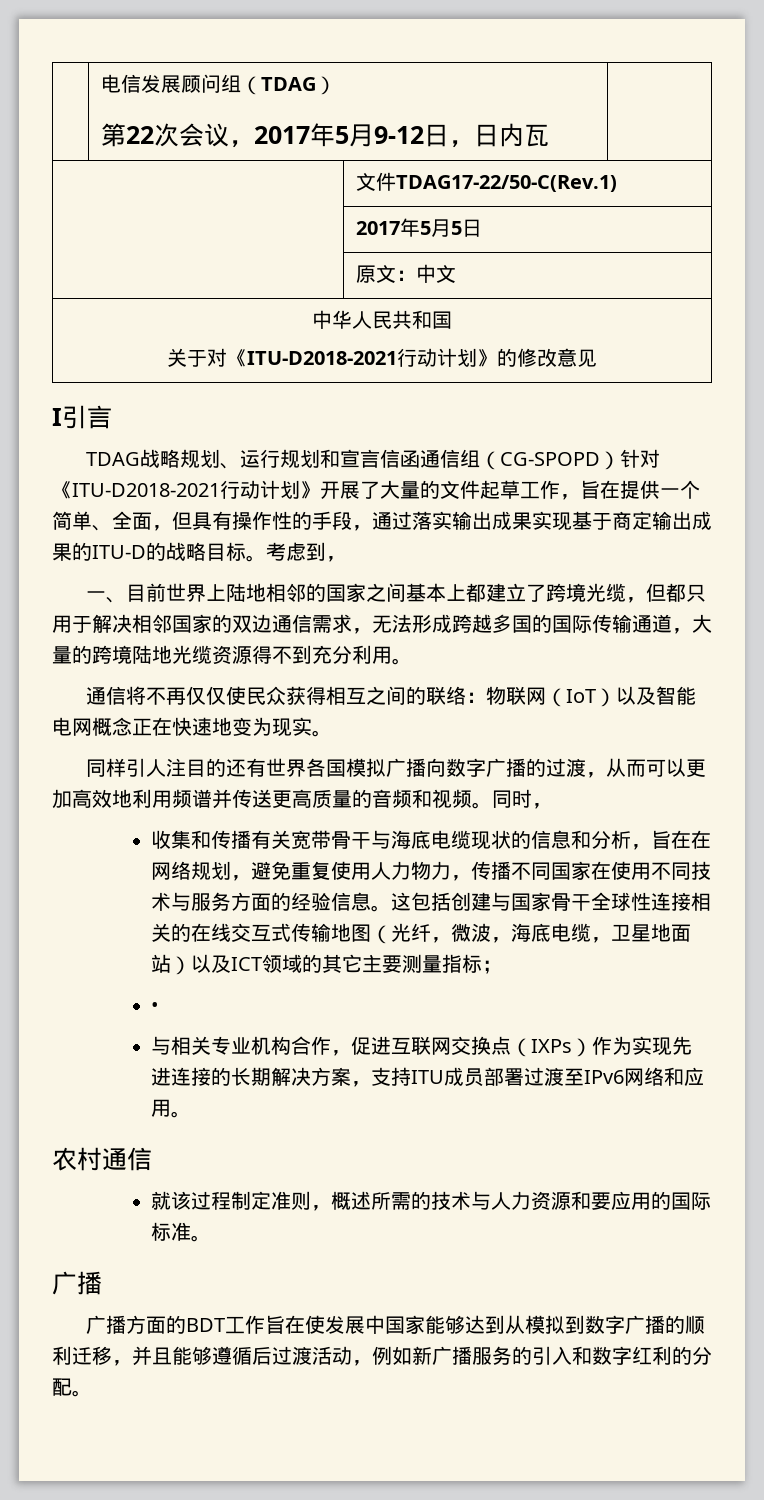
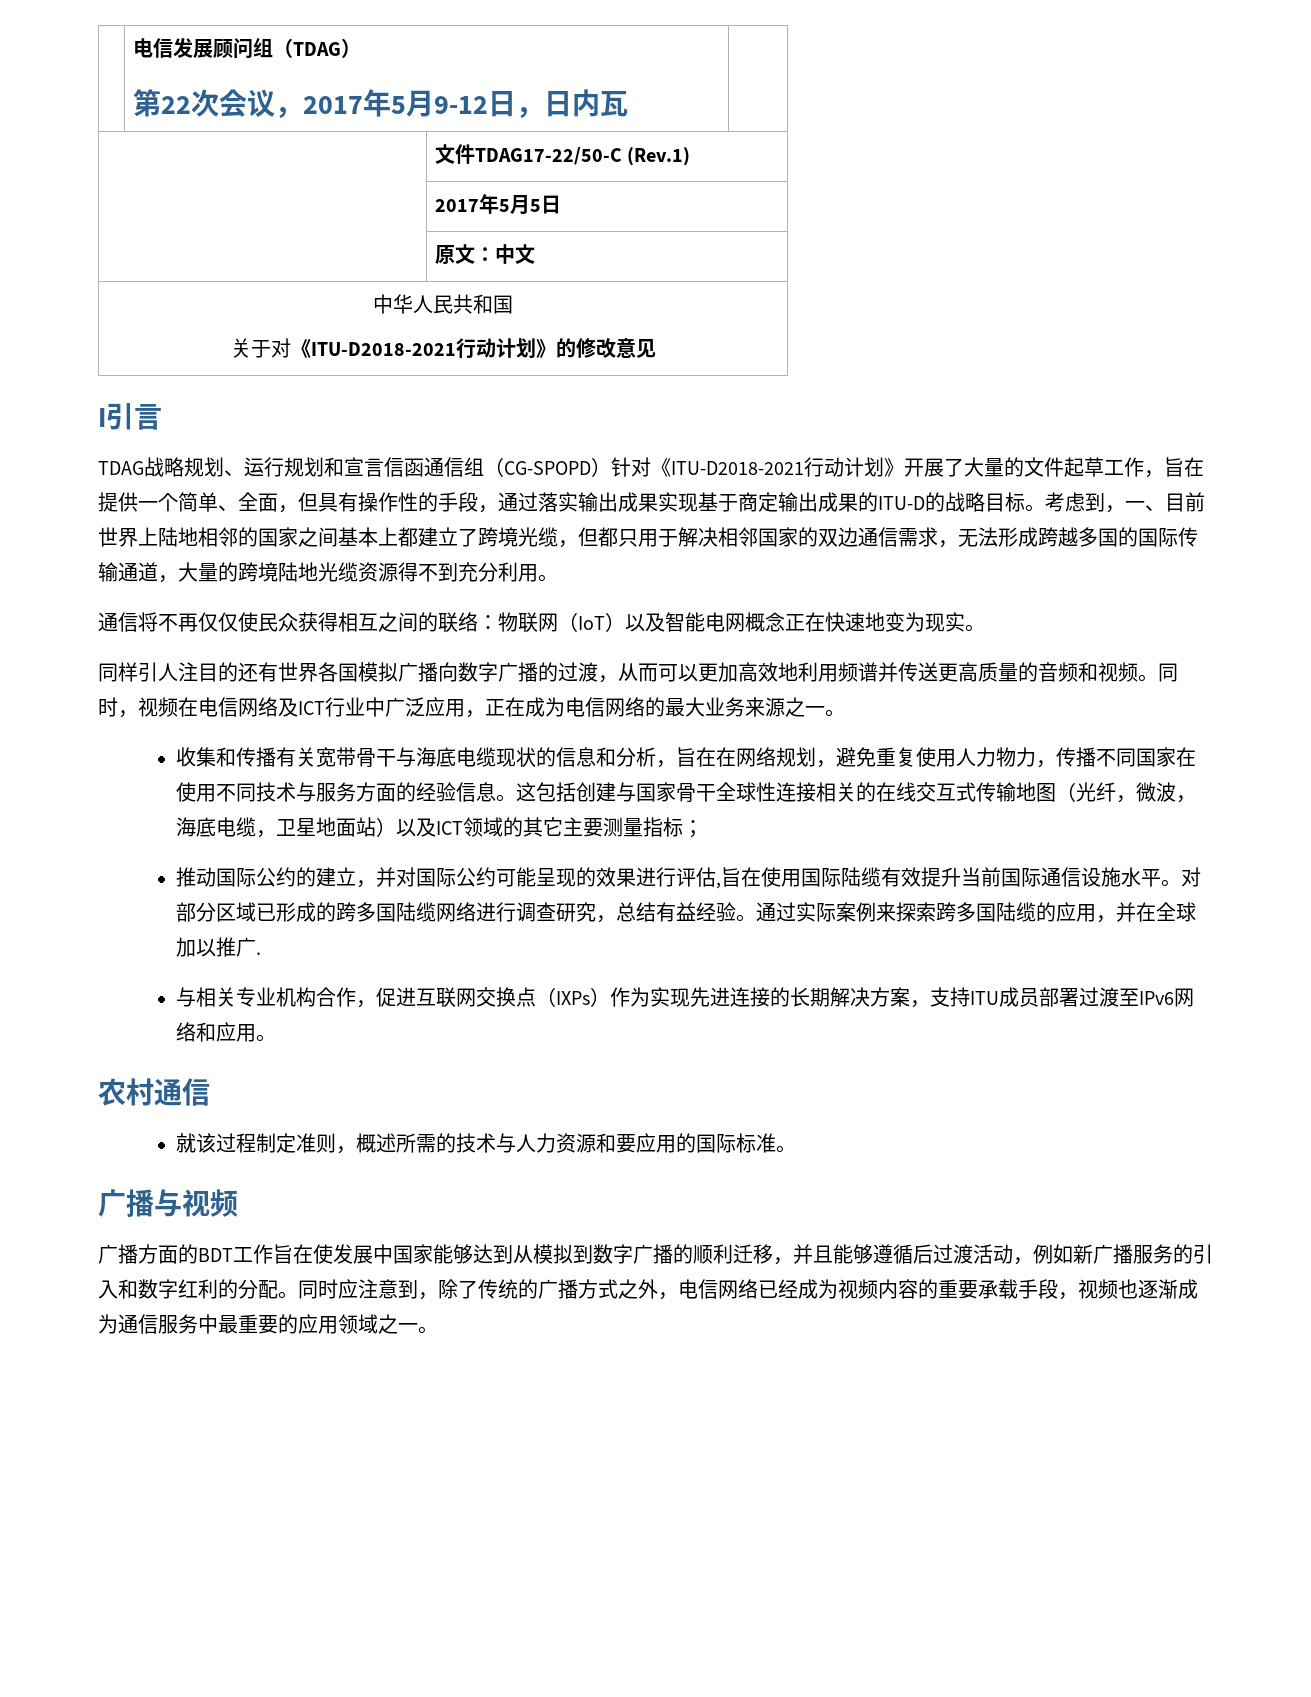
[396,175,618,192] TDAG17-22/50-C(Rev.1) -> [474,147,690,166] TDAG17-22/50-C (Rev.1)
(346, 559) // -> (1125, 509) none
(552, 806) none -> [138,697,845,718] 视频在电信网络及ICT行业中广泛应用，正在成为电信网络的最大业务来源之一。
[151,1002,160,1012] • -> [176,867,1202,889] [176,902,1197,923] [176,937,262,957] 推动国际公约的建立，并对国际公约可能呈现的效果进行评估,旨在使用国际陆缆有效提升当前国际通信设施水平。对部分区域已形成的跨多国陆缆网络进行调查研究，总结有益经验。通过实际案例来探索跨多国陆缆的应用，并在全球加以推广.
(102, 1283) none -> [154,1189,238,1217] 与视频
(92, 1393) none -> [298,1279,1198,1300] [98,1314,438,1334] 同时应注意到，除了传统的广播方式之外，电信网络已经成为视频内容的重要承载手段，视频也逐渐成为通信服务中最重要的应用领域之一。

